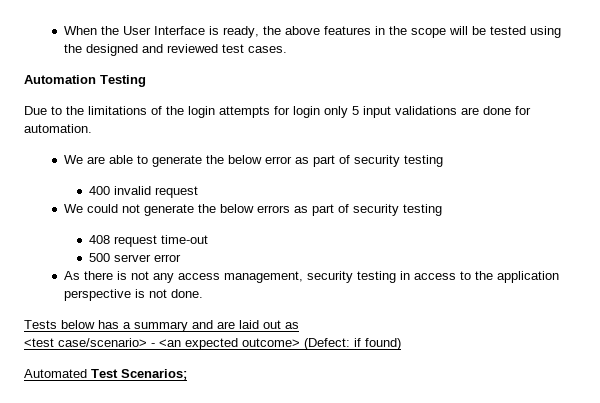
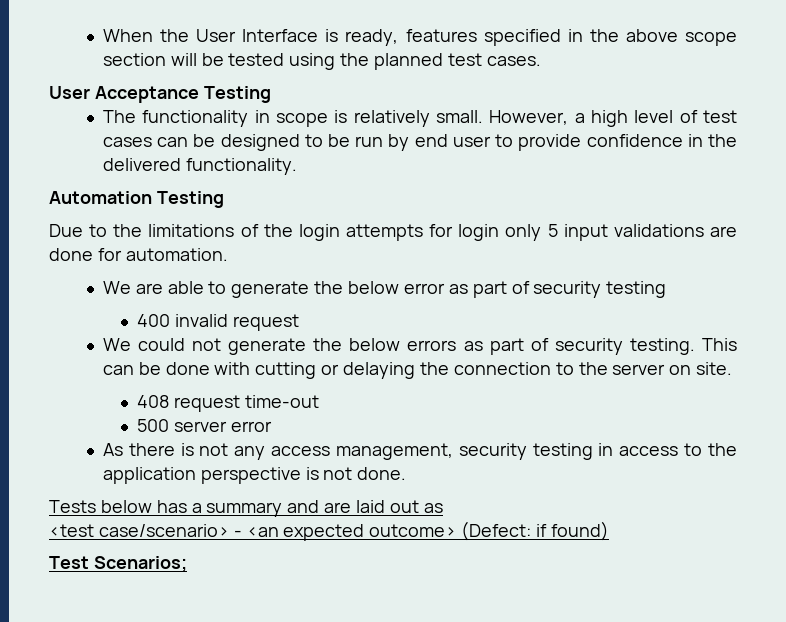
[262,26,446,38] the above features in the scope -> [405,29,737,46] [102,53,166,66] features specified in the above scope section
[85,44,218,56] designed and reviewed -> [374,53,444,70] planned
(287, 49) none -> [49,86,271,103] [102,110,737,127] [102,134,738,151] [102,158,297,175] // User Acceptance Testing // The functionality in scope is relatively small. However, a high level of test cases can be designed to be run by end user to provide confidence in the delivered functionality.
[402,204,442,216] testing -> [629,338,737,355] [102,362,733,379] testing. This can be done with cutting or delaying the connection to the server on site.
[24,369,87,378] Automated -> (609, 531) none

